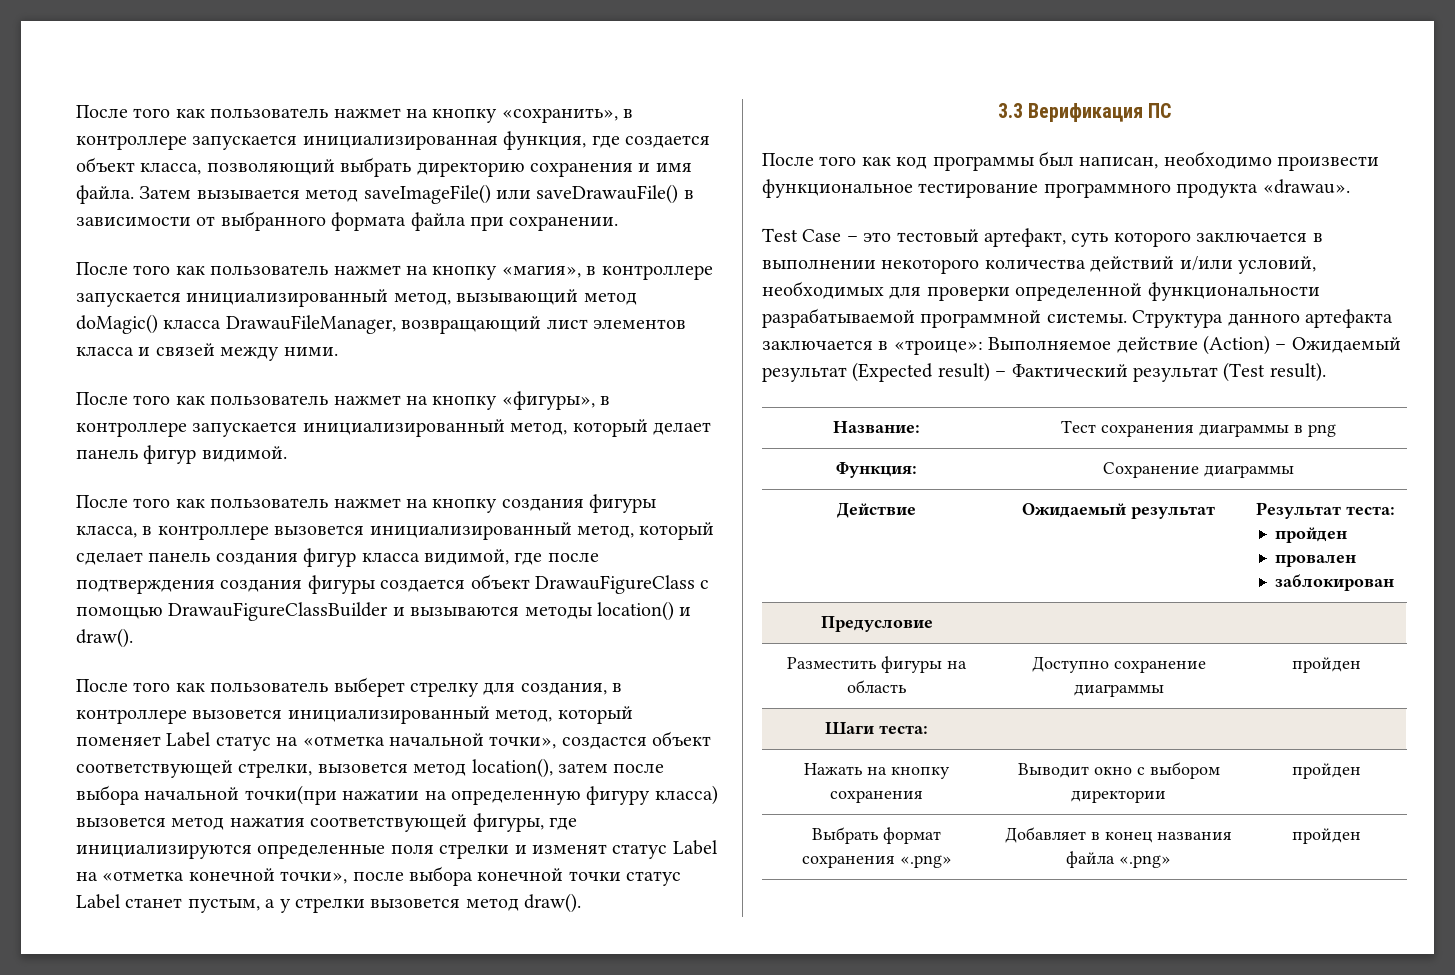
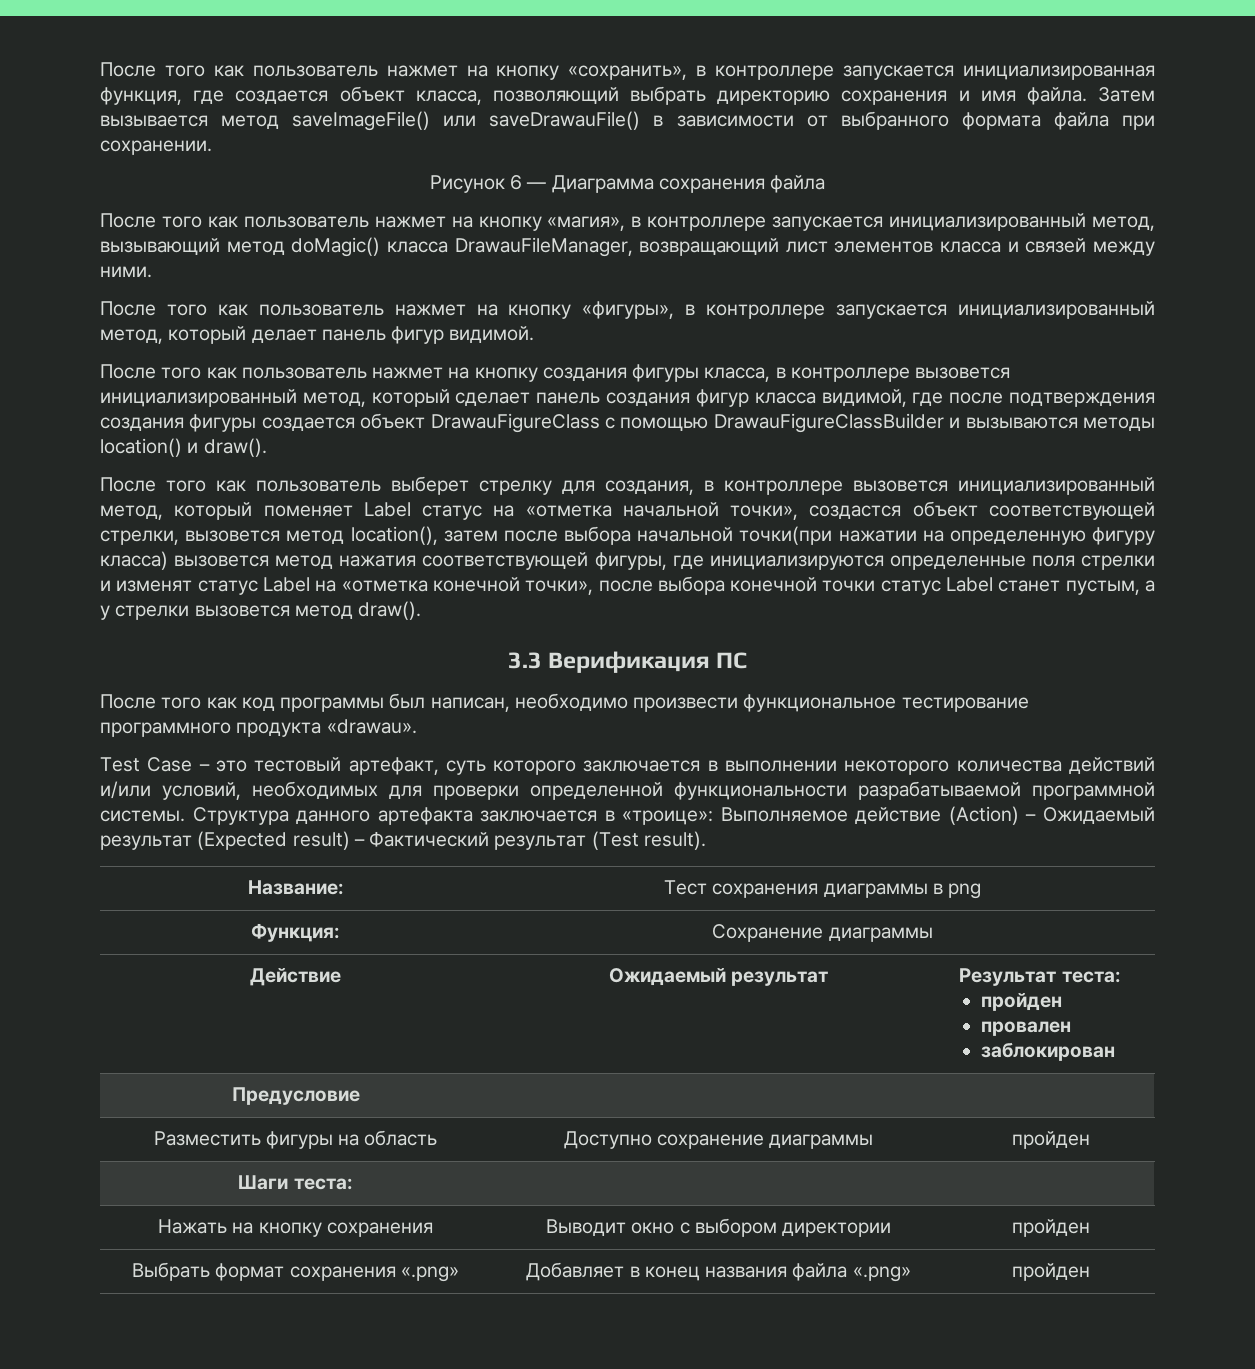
(619, 223) none -> [429,175,826,193] // Рисунок 6 — Диаграмма сохранения файла

